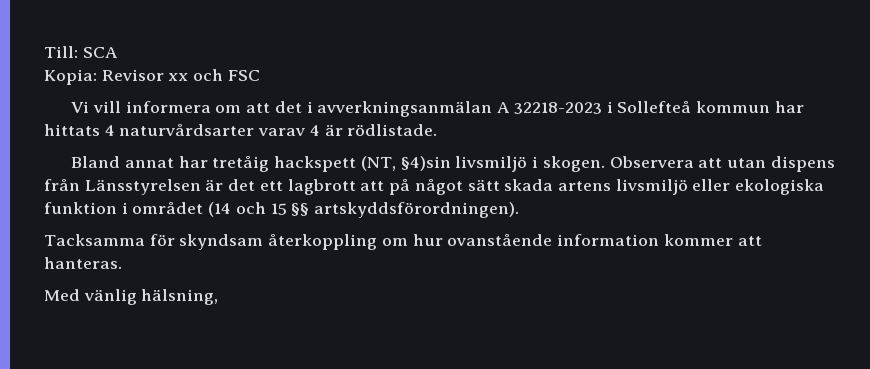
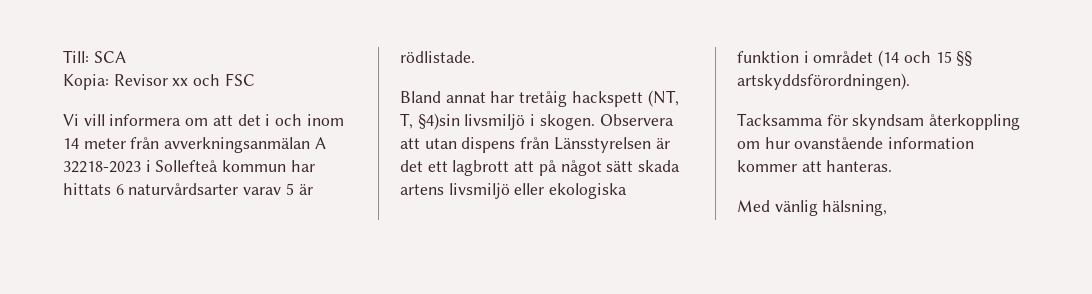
(313, 107) none -> [275,114,344,126] [63,137,160,149] och inom 14 meter från
[104,125,115,136] 4 -> [115,184,124,195] 6
[309,125,320,136] 4 -> [285,183,294,195] 5
(396, 163) none -> [400,113,413,129] T,

